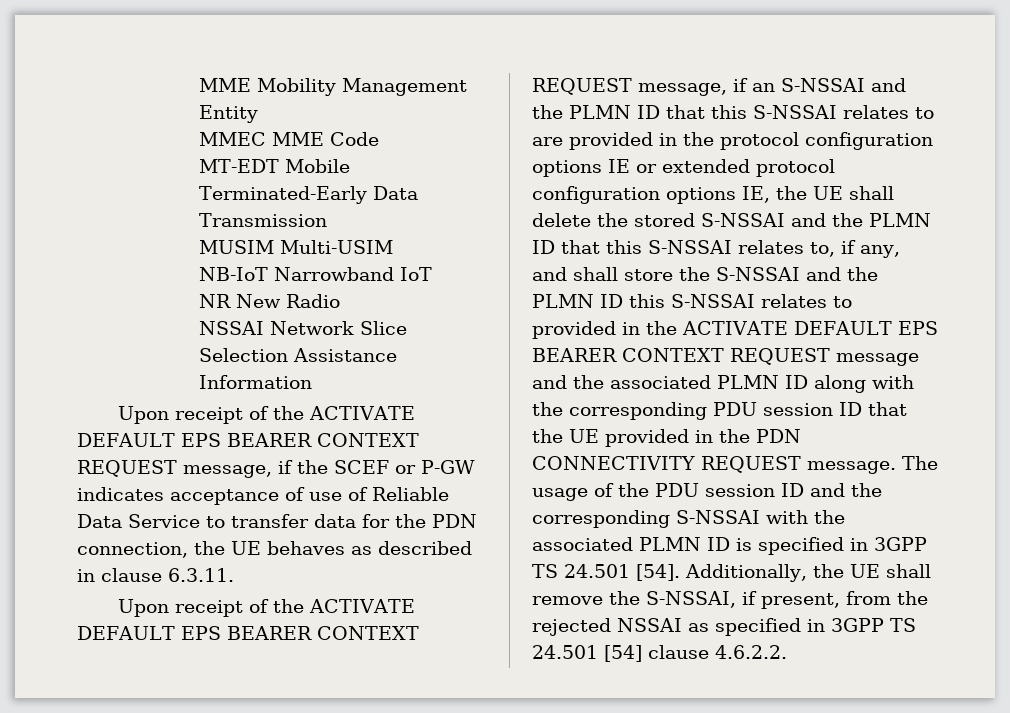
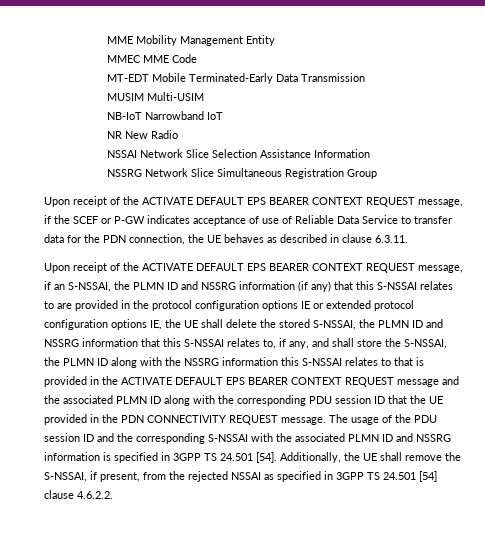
(313, 382) none -> [106,168,377,179] // NSSRG Network Slice Simultaneous Registration Group
[781,78,907,92] [532,105,660,119] S-NSSAI and the PLMN ID -> [68,281,331,292] S-NSSAI, the PLMN ID and NSSRG information (if any)
[701,213,932,227] [532,240,555,254] S-NSSAI and the PLMN ID -> [313,319,443,330] [44,338,138,347] S-NSSAI, the PLMN ID and NSSRG information
[716,267,879,281] [532,294,853,308] S-NSSAI and the PLMN ID this S-NSSAI relates to -> [404,339,447,349] [44,357,424,368] S-NSSAI, the PLMN ID along with the NSSRG information this S-NSSAI relates to that is
(730, 544) none -> [396,433,451,442] [44,452,100,461] and NSSRG information

